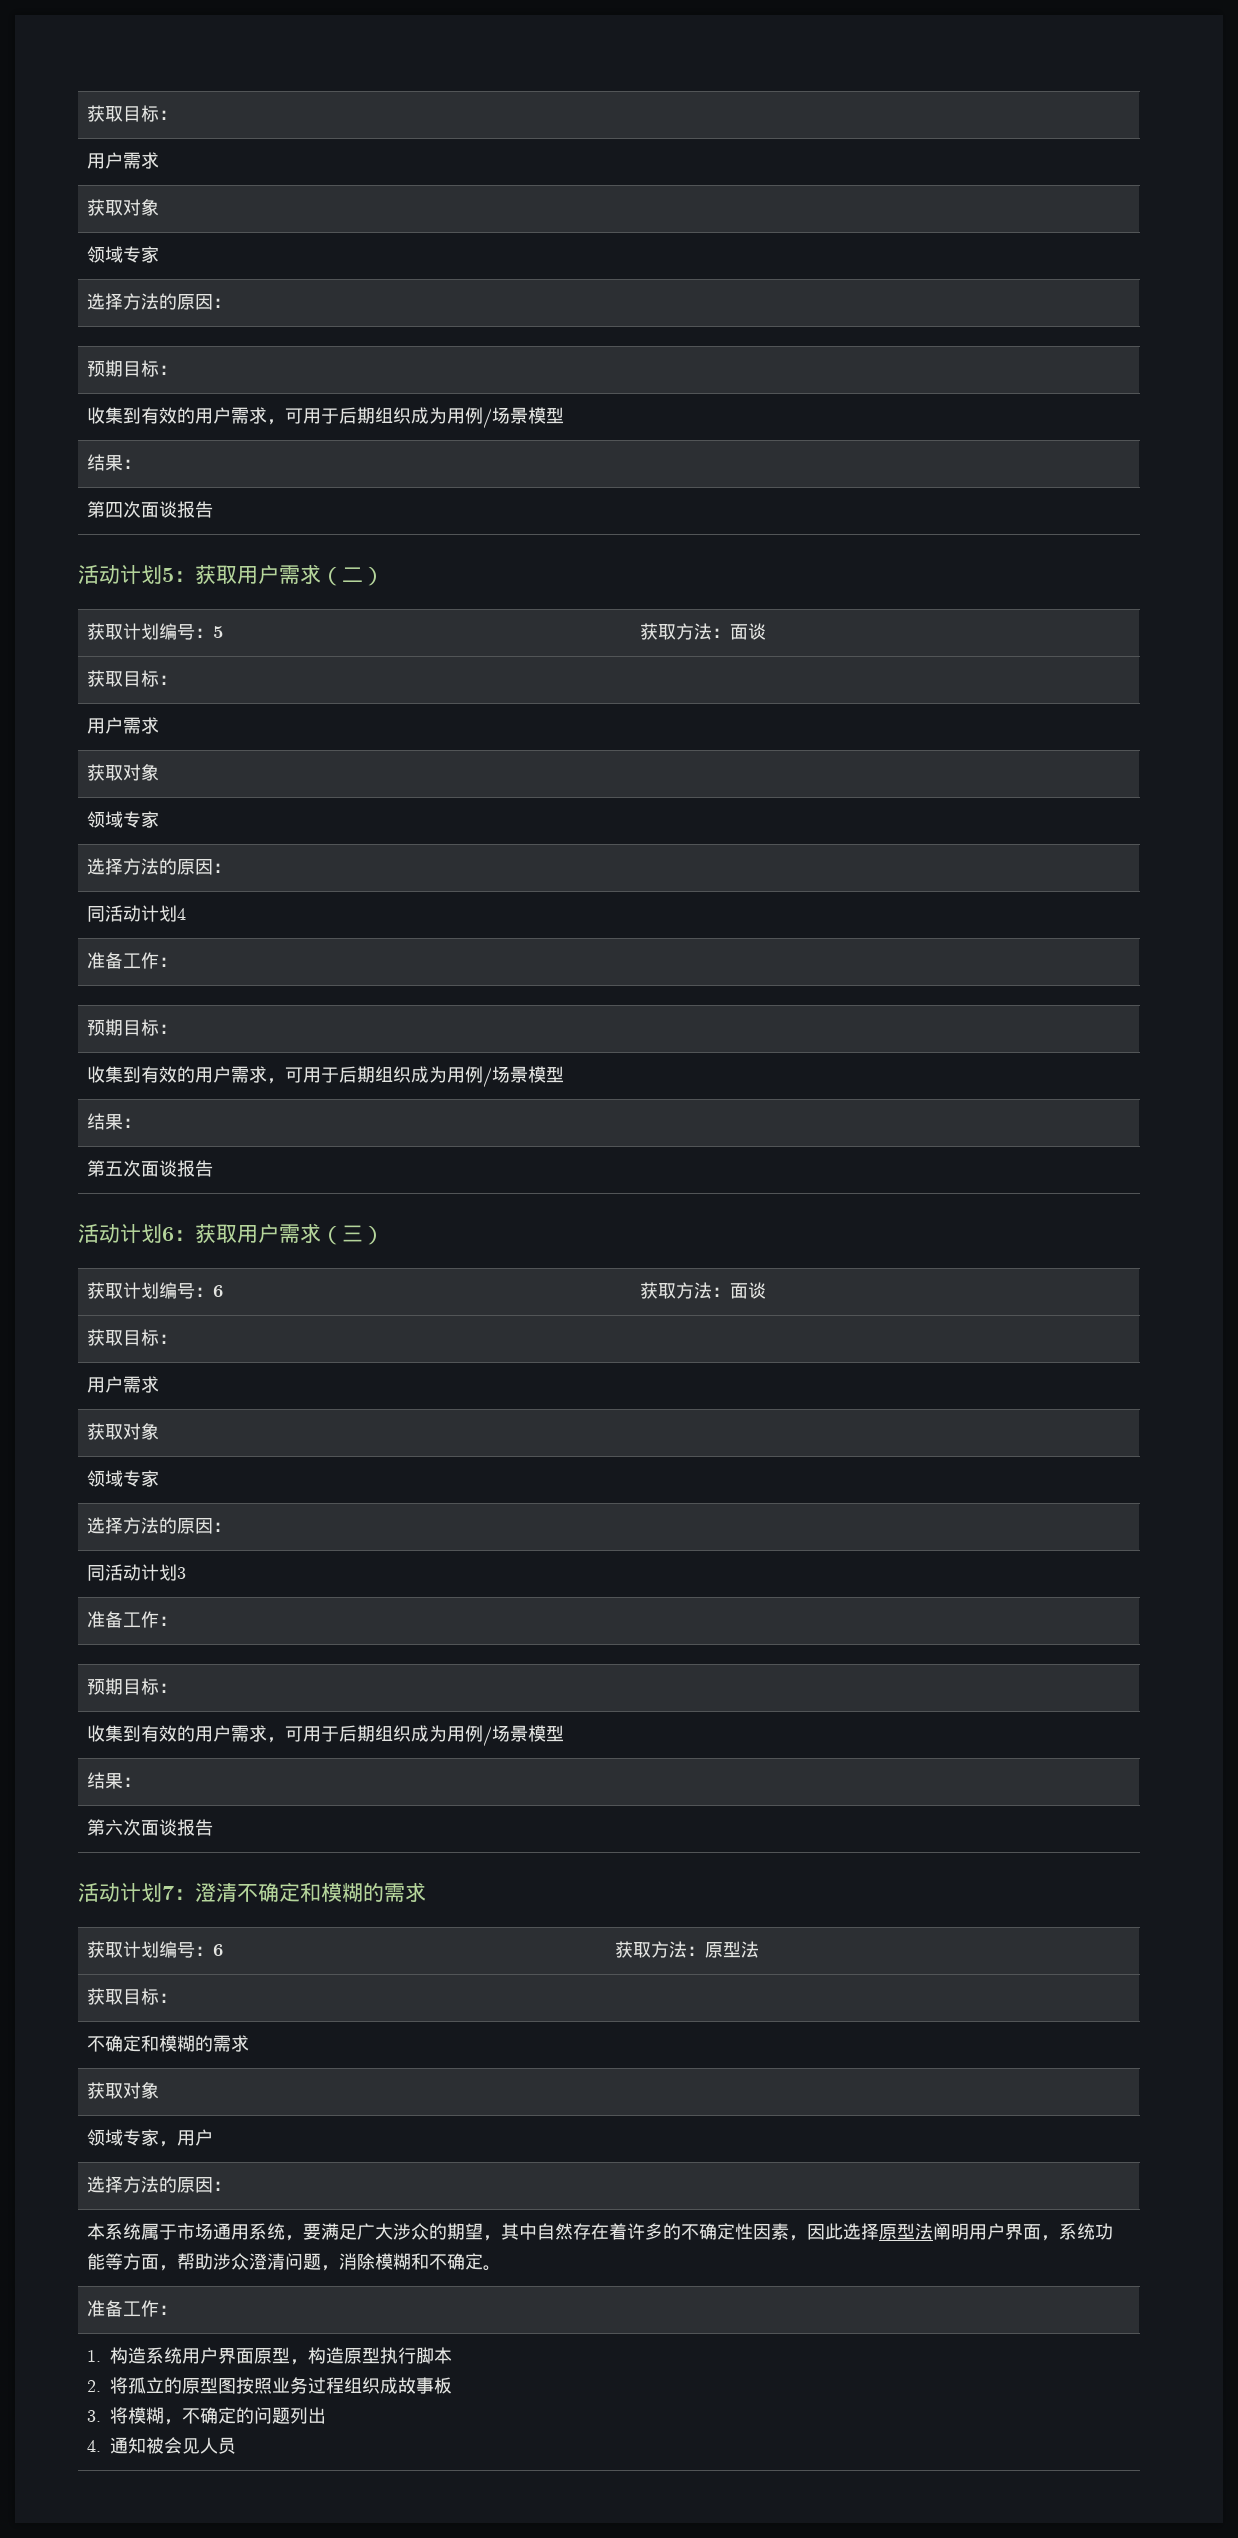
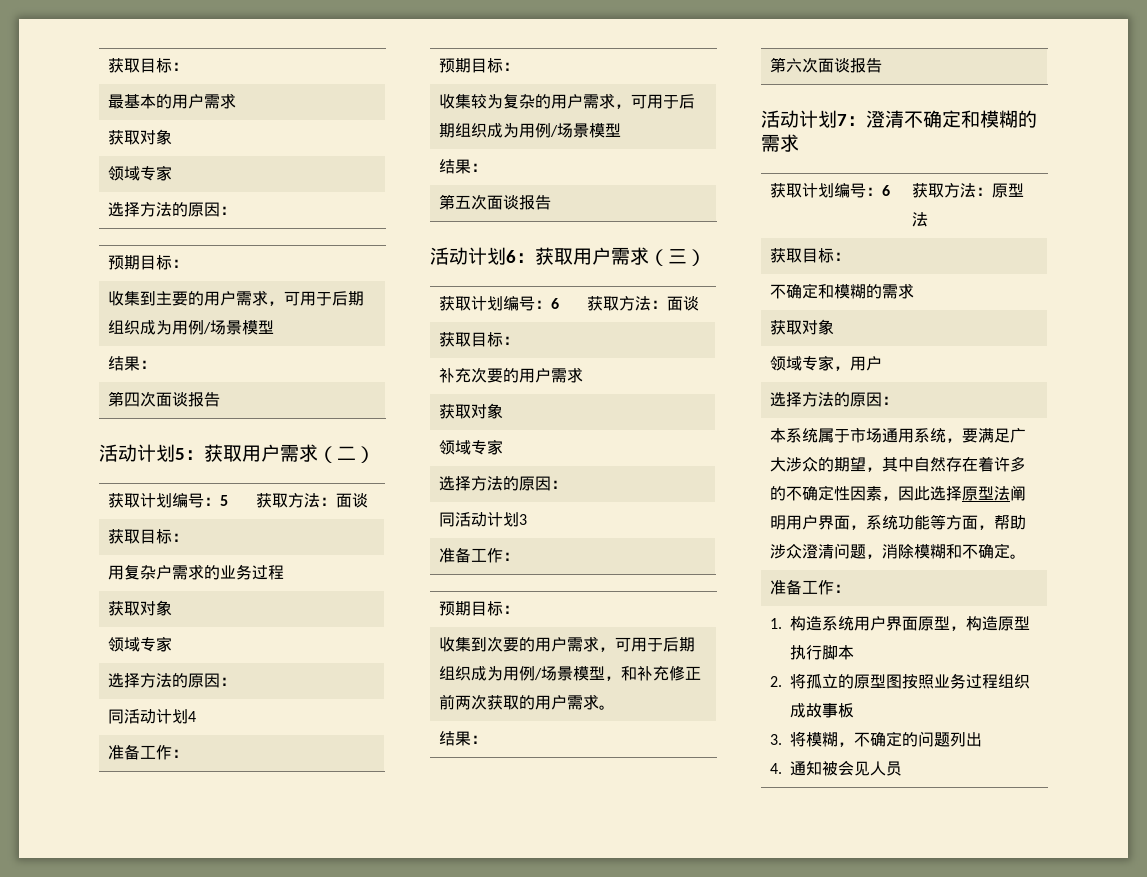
[87,105,178,122] 获取目标： // -> [107,58,188,73] [107,94,172,109] 获取目标： // 最基本的
[141,407,178,424] 有效 -> [155,291,188,306] 主要
[105,717,160,734] 户需求 -> [123,564,284,580] 复杂户需求的业务过程
[123,1066,178,1083] 到有效 -> [470,94,535,109] 较为复杂
(178, 1339) none -> [438,367,519,383] 补充次要的
[141,1725,178,1742] 有效 -> [486,636,519,652] 次要
(565, 1733) none -> [604,665,701,681] [438,694,615,710] ，和补充修正前两次获取的用户需求。

